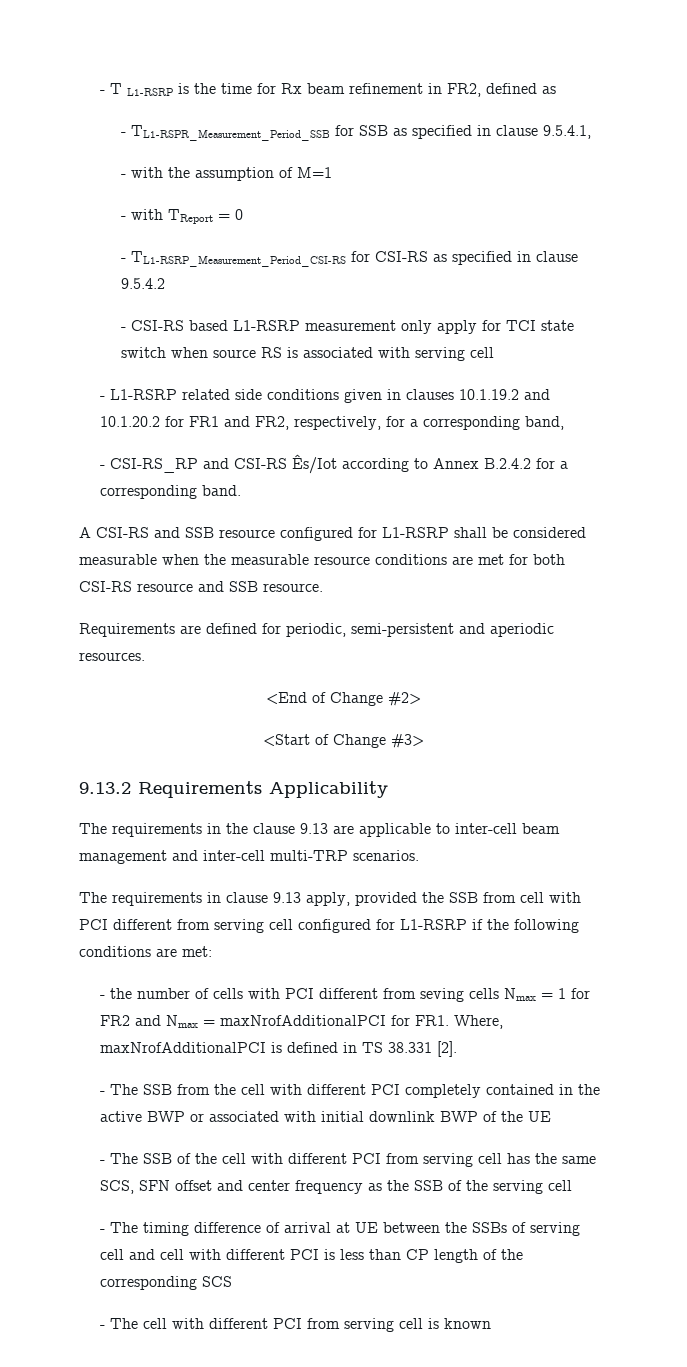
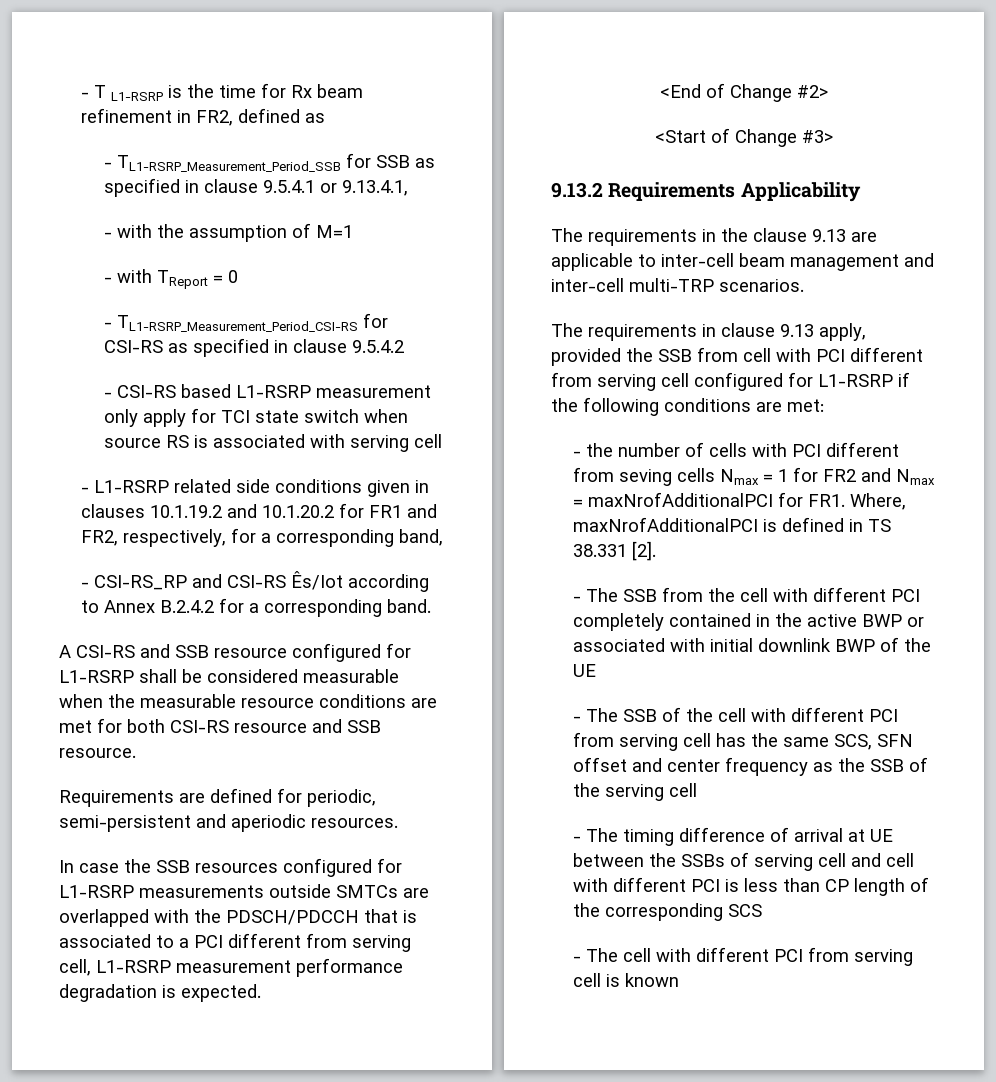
[131,125,331,141] TL1-RSPR_Measurement_Period_SSB -> [116,155,341,172] TL1-RSRP_Measurement_Period_SSB
[543,125,592,139] 9.5.4.1, -> [262,180,408,196] 9.5.4.1 or 9.13.4.1,
(145, 656) none -> [59,858,402,877] [59,884,429,898] [59,909,417,927] [59,933,411,952] [59,958,403,977] [59,984,261,1002] // In case the SSB resources configured for L1-RSRP measurements outside SMTCs are overlapped with the PDSCH/PDCCH that is associated to a PCI different from serving cell, L1-RSRP measurement performance degradation is expected.

